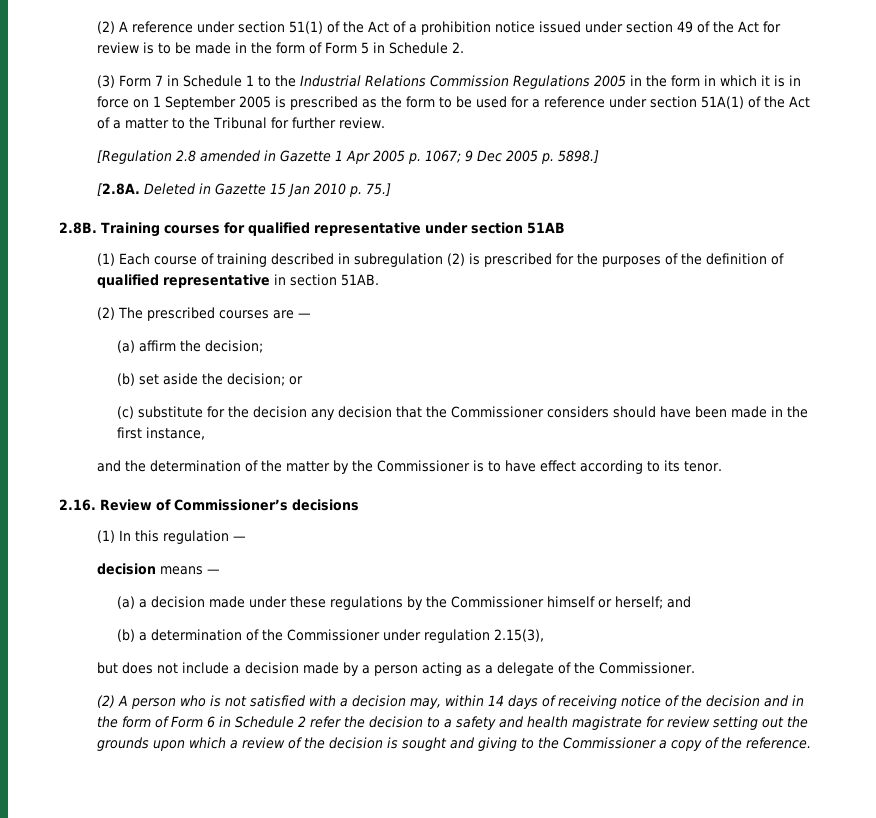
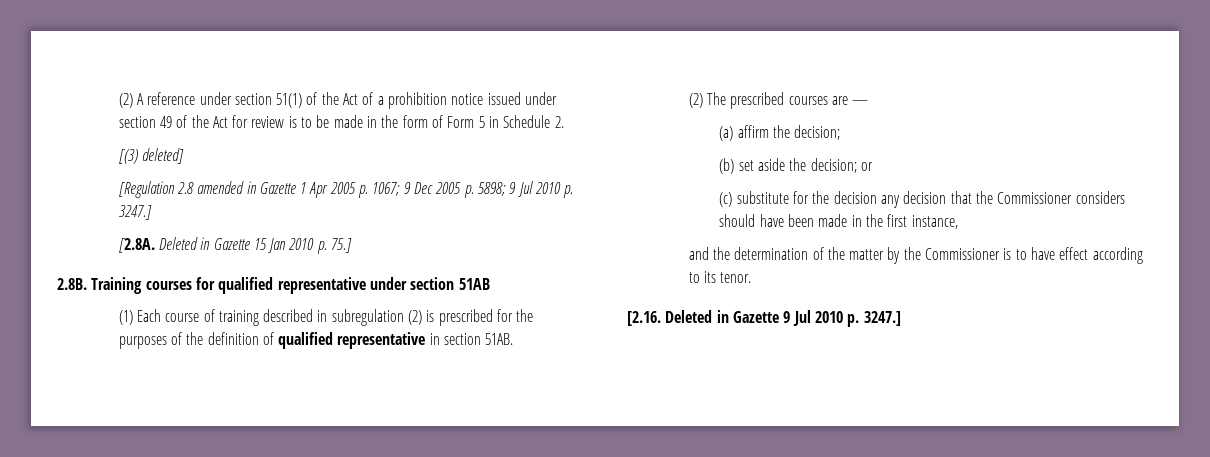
[97,75,802,89] [97,96,811,110] [97,117,386,129] (3) Form 7 in Schedule 1 to the Industrial Relations Commission Regulations 2005 in the form in which it is in force on 1 September 2005 is prescribed as the form to be used for a reference under section 51A(1) of the Act of a matter to the Tribunal for further review. -> [118,148,184,164] [(3) deleted]
[558,150,600,163] 5898.] -> [478,181,574,198] [118,205,152,220] 5898; 9 Jul 2010 p. 3247.]
[59,499,359,511] [97,530,247,544] [97,563,221,575] [116,596,691,610] [116,629,544,643] [97,662,696,676] [97,695,805,709] [97,716,809,730] [97,737,812,751] 2.16. Review of Commissioner’s decisions // (1) In this regulation — // decision means — // (a) a decision made under these regulations by the Commissioner himself or herself; and // (b) a determination of the Commissioner under regulation 2.15(3), // but does not include a decision made by a person acting as a delegate of the Commissioner. // (2) A person who is not satisfied with a decision may, within 14 days of receiving notice of the decision and in the form of Form 6 in Schedule 2 refer the decision to a safety and health magistrate for review setting out the grounds upon which a review of the decision is sought and giving to the Commissioner a copy of the reference. -> [627,310,901,327] [2.16. Deleted in Gazette 9 Jul 2010 p. 3247.]

